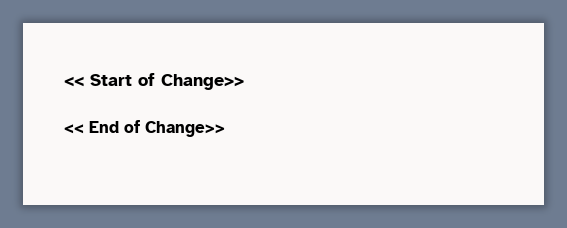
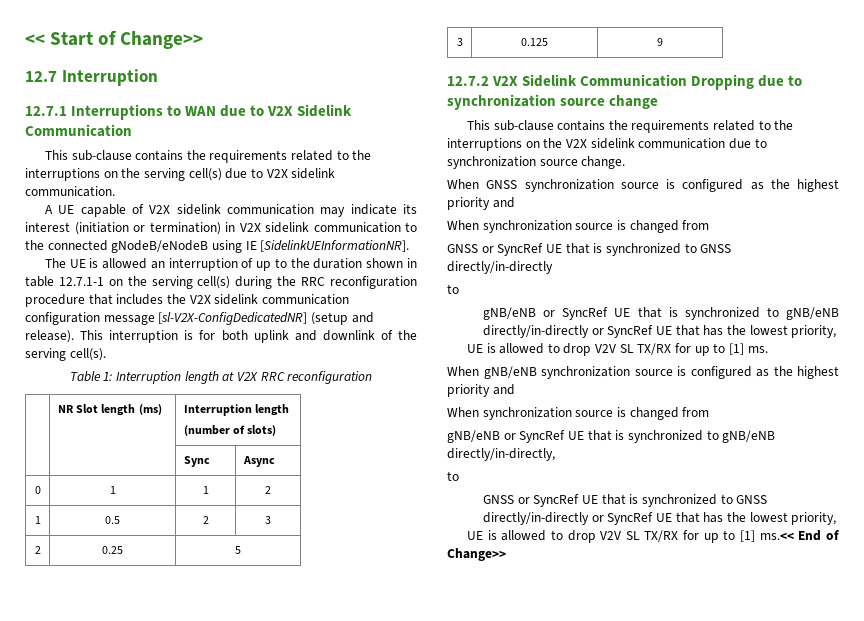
[64,124,84,134] << -> [25,69,158,86] [25,104,353,120] [25,124,132,137] [44,150,372,163] [25,168,336,181] [25,186,115,197] [44,204,418,217] [25,222,417,235] [25,240,410,253] [44,258,417,271] [25,276,417,289] [25,294,349,307] [25,312,374,325] [25,330,418,343] [25,348,106,361] [69,371,373,384] [57,404,162,416] [183,404,290,416] [183,425,277,436] [183,456,210,467] [242,456,275,467] [34,486,41,494] [109,486,116,494] [202,486,209,494] [265,486,271,494] [34,516,41,524] [104,516,120,524] [202,516,209,524] [265,516,271,524] [34,546,41,554] [101,546,123,554] [235,546,241,554] [456,38,463,46] [521,38,548,46] [657,38,663,46] [447,74,803,90] [447,94,659,110] [466,120,794,133] [447,138,767,151] [447,156,626,169] [447,179,839,192] [447,197,515,210] [447,220,710,233] [447,243,732,256] [447,261,553,274] [447,284,459,294] [483,307,839,320] [483,325,837,338] [466,343,768,356] [447,366,839,379] [447,384,515,397] [447,407,710,420] [447,430,776,443] [447,448,555,461] [447,471,459,481] [483,494,768,507] [483,512,837,525] [466,530,794,543] 12.7 Interruption // 12.7.1 Interruptions to WAN due to V2X Sidelink Communication // This sub-clause contains the requirements related to the interruptions on the serving cell(s) due to V2X sidelink communication. // A UE capable of V2X sidelink communication may indicate its interest (initiation or termination) in V2X sidelink communication to the connected gNodeB/eNodeB using IE [SidelinkUEInformationNR]. // The UE is allowed an interruption of up to the duration shown in table 12.7.1-1 on the serving cell(s) during the RRC reconfiguration procedure that includes the V2X sidelink communication configuration message [sl-V2X-ConfigDedicatedNR] (setup and release). This interruption is for both uplink and downlink of the serving cell(s). // Table 1: Interruption length at V2X RRC reconfiguration // | NR Slot length (ms) | Interruption length // (number of slots) // | | Sync | Async // 0 | 1 | 1 | 2 // 1 | 0.5 | 2 | 3 // 2 | 0.25 | 5 // 3 | 0.125 | 9 // 12.7.2 V2X Sidelink Communication Dropping due to synchronization source change // This sub-clause contains the requirements related to the interruptions on the V2X sidelink communication due to synchronization source change. // When GNSS synchronization source is configured as the highest priority and // When synchronization source is changed from // GNSS or SyncRef UE that is synchronized to GNSS directly/in-directly // to // gNB/eNB or SyncRef UE that is synchronized to gNB/eNB directly/in-directly or SyncRef UE that has the lowest priority, // UE is allowed to drop V2V SL TX/RX for up to [1] ms. // When gNB/eNB synchronization source is configured as the highest priority and // When synchronization source is changed from // gNB/eNB or SyncRef UE that is synchronized to gNB/eNB directly/in-directly, // to // GNSS or SyncRef UE that is synchronized to GNSS directly/in-directly or SyncRef UE that has the lowest priority, // UE is allowed to drop V2V SL TX/RX for up to [1] ms.<<

